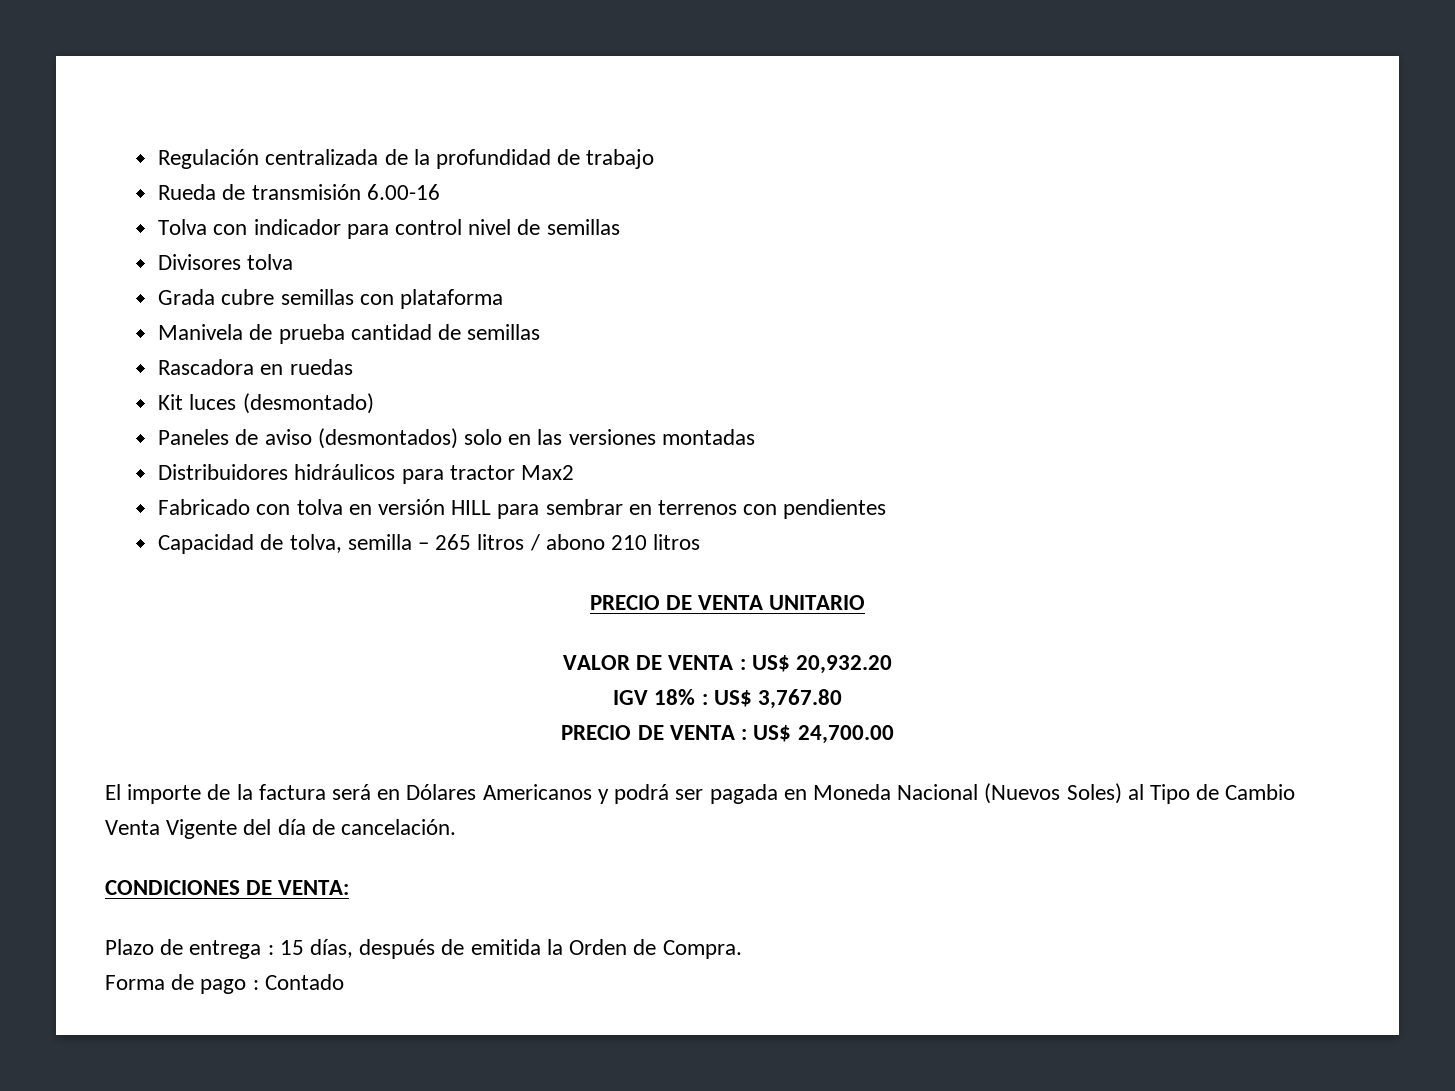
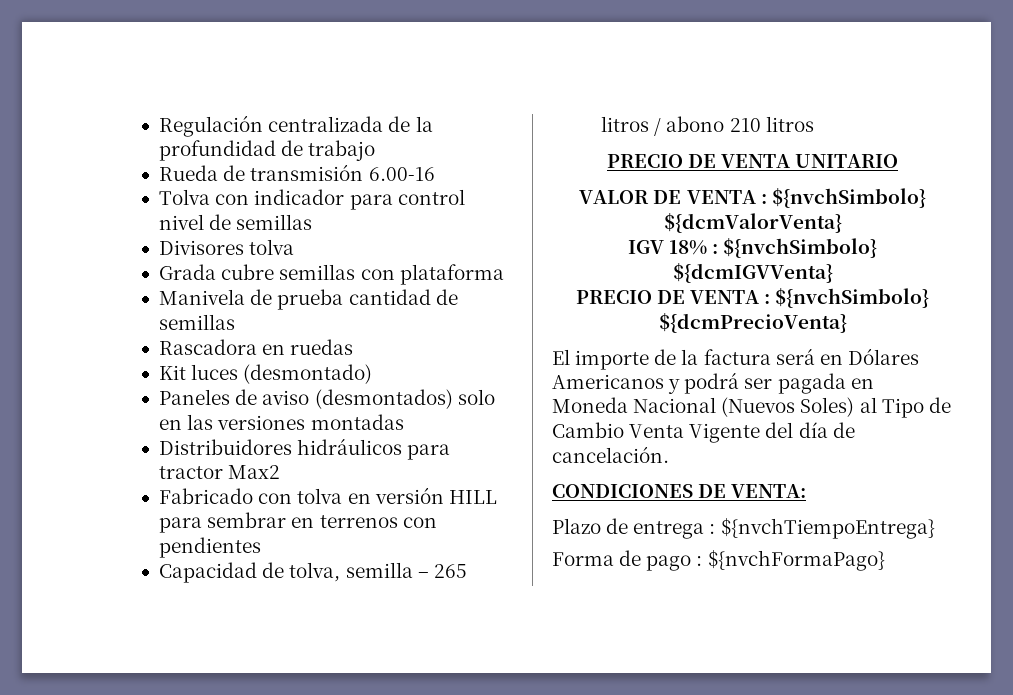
[751,655,893,674] US$ 20,932.20 -> [771,188,926,208] [663,213,842,233] ${nvchSimbolo} ${dcmValorVenta}
[713,689,842,709] US$ 3,767.80 -> [723,238,878,258] [672,263,833,283] ${nvchSimbolo} ${dcmIGVVenta}
[753,725,894,744] US$ 24,700.00 -> [775,288,930,308] [658,313,847,333] ${nvchSimbolo} ${dcmPrecioVenta}
[279,939,742,959] 15 días, después de emitida la Orden de Compra. -> [720,518,935,539] ${nvchTiempoEntrega}
[264,974,344,990] Contado -> [707,550,885,571] ${nvchFormaPago}

